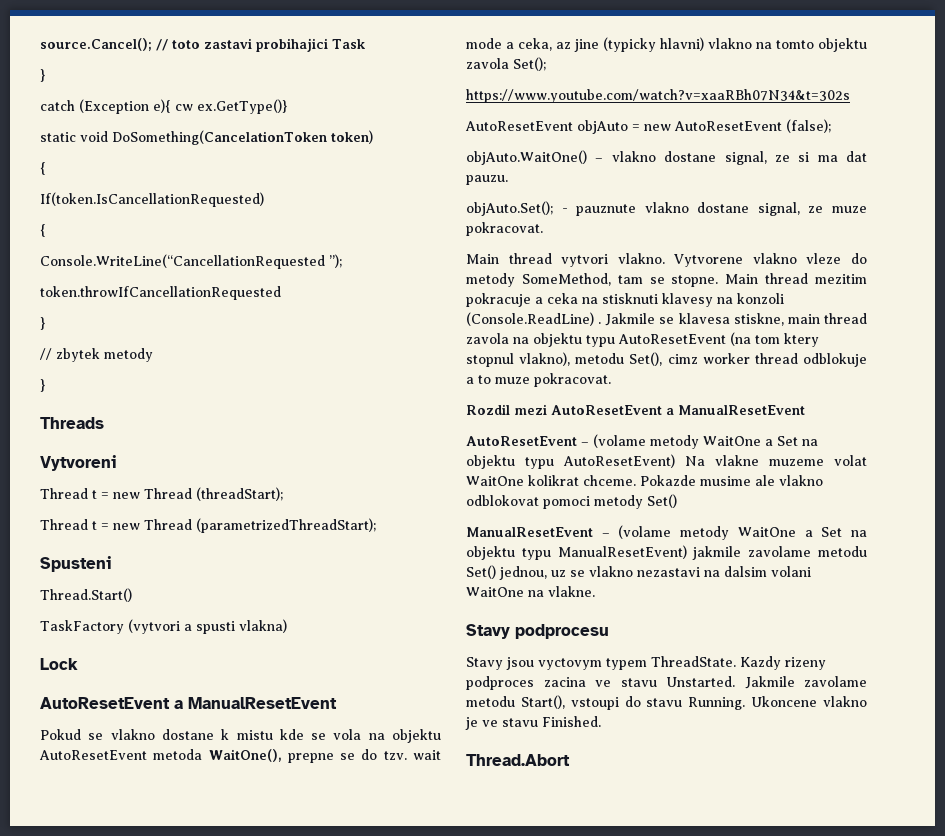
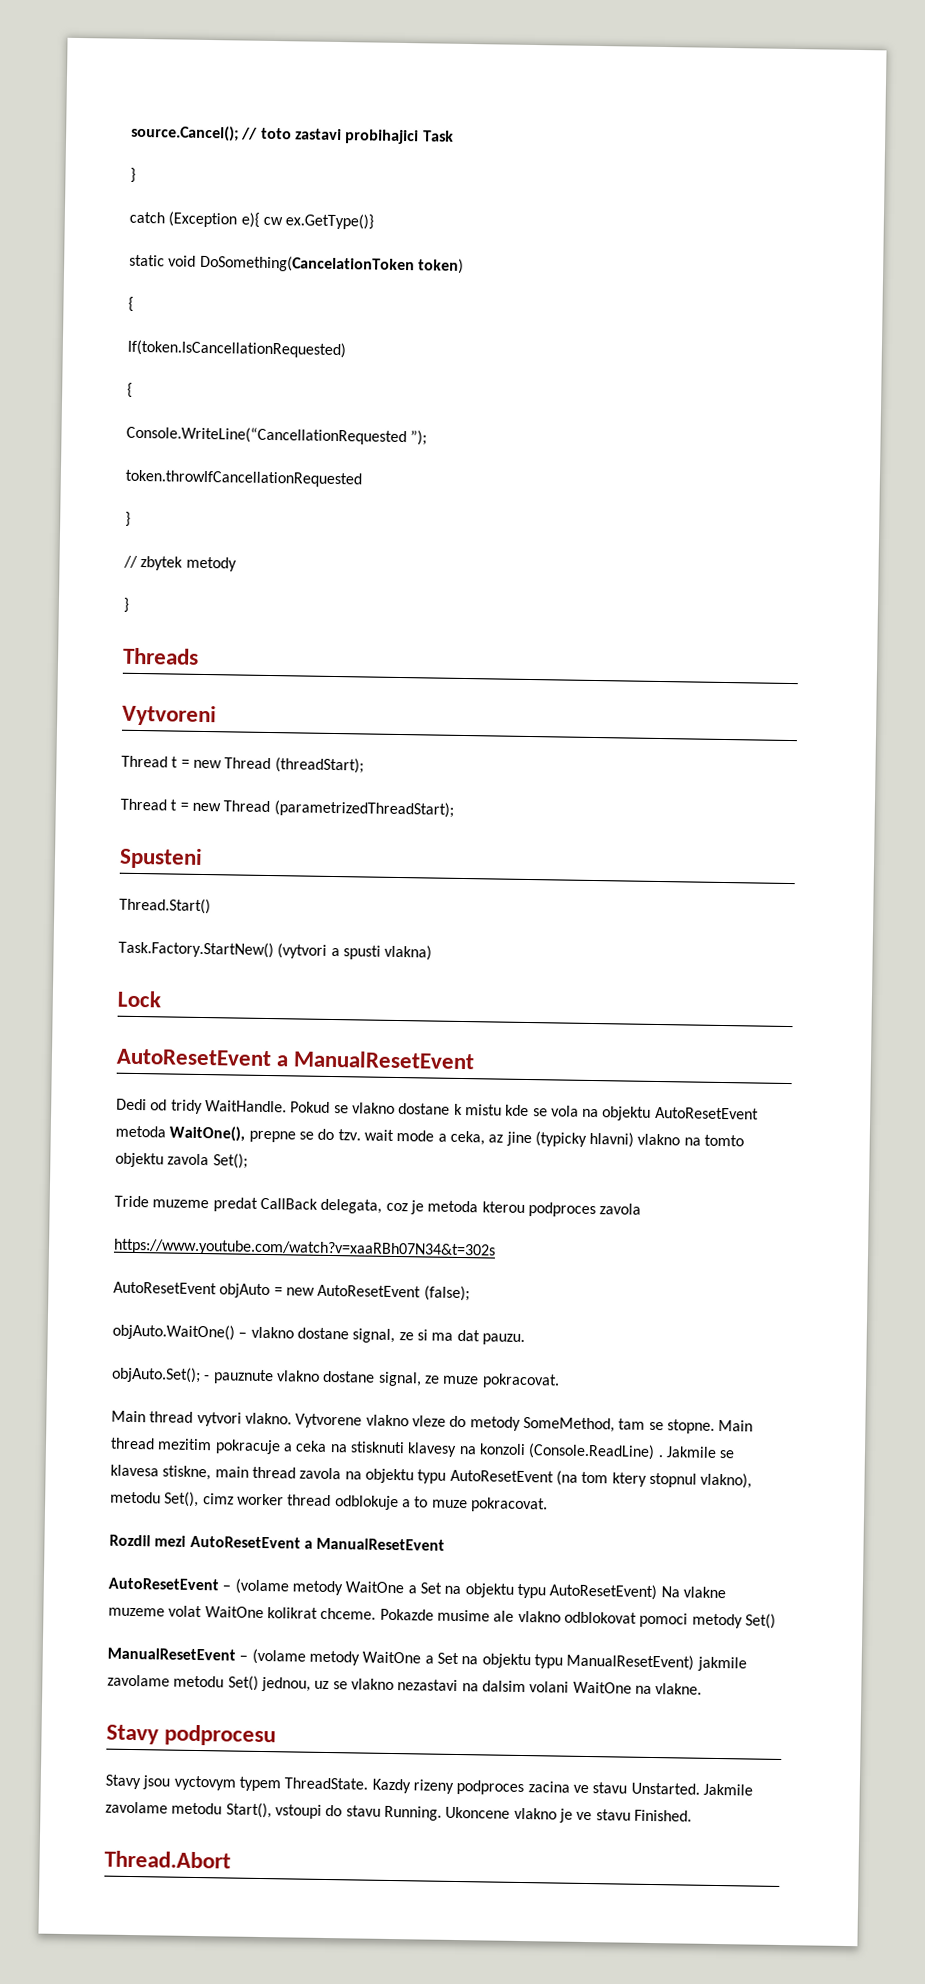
[40,620,124,634] TaskFactory -> [118,940,274,959] Task.Factory.StartNew()
(337, 703) none -> [116,1098,287,1115] Dedi od tridy WaitHandle.
(546, 64) none -> [114,1195,642,1218] // Tride muzeme predat CallBack delegata, coz je metoda kterou podproces zavola

